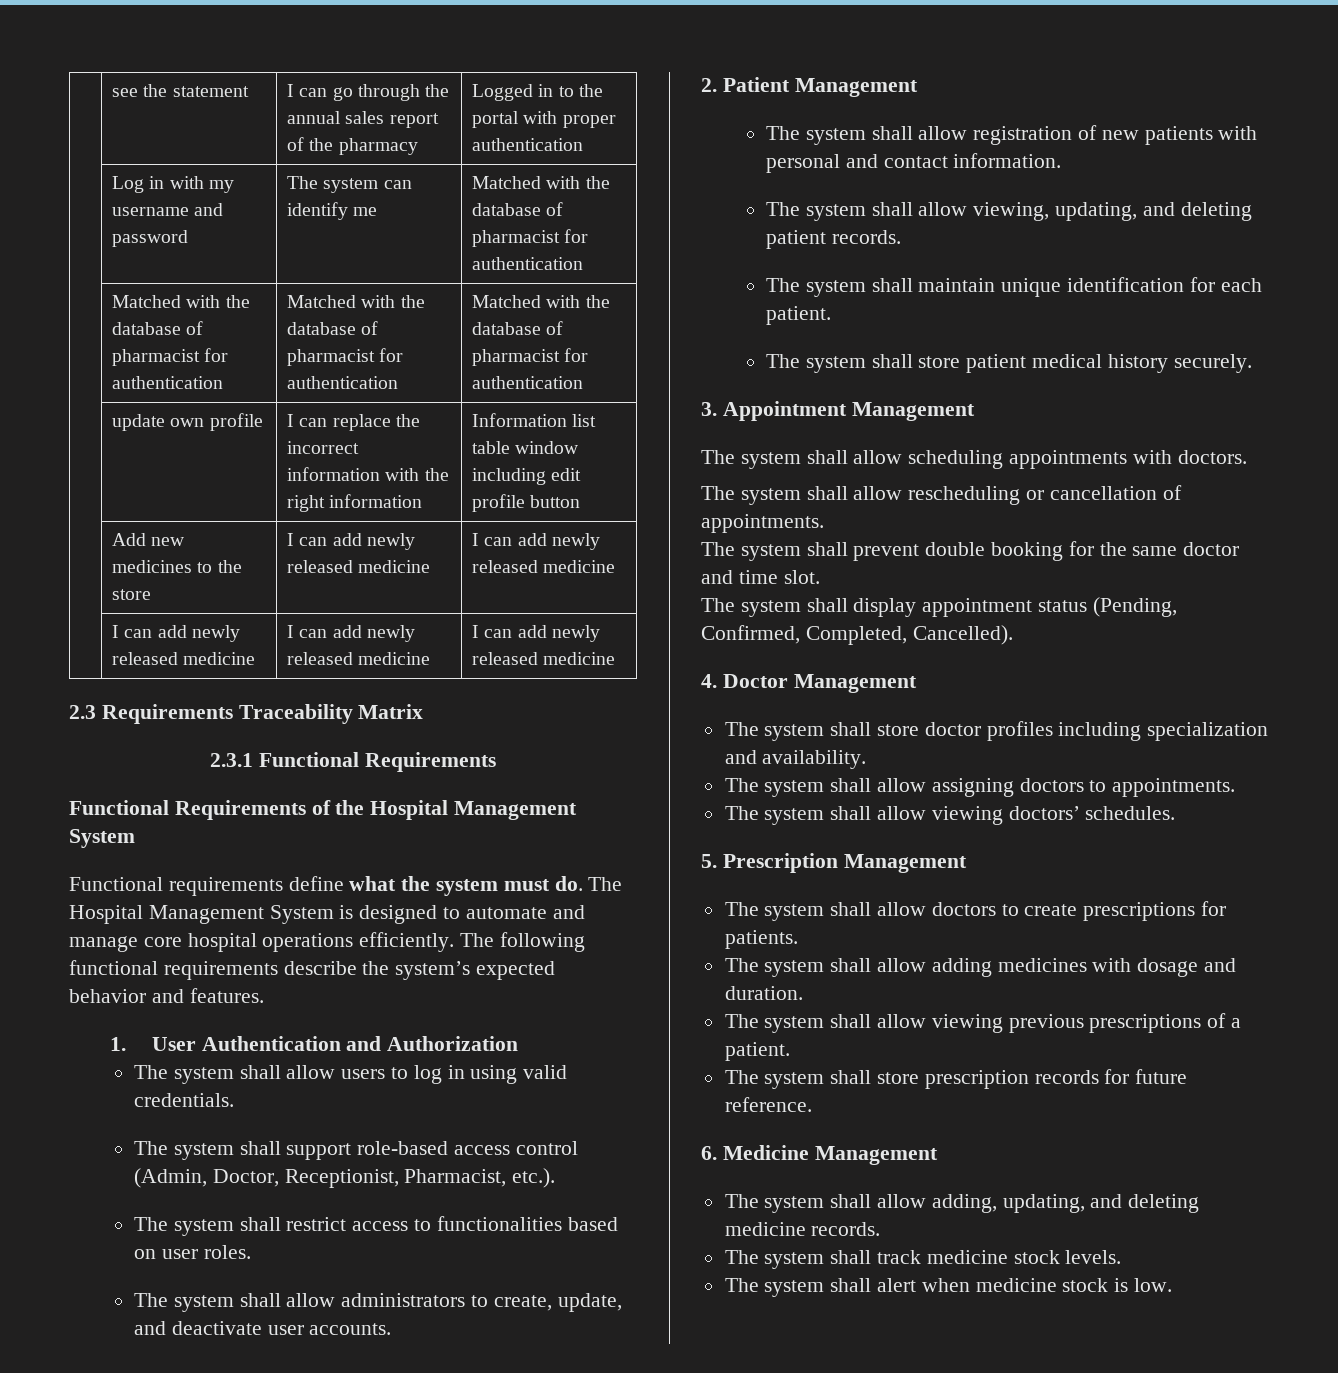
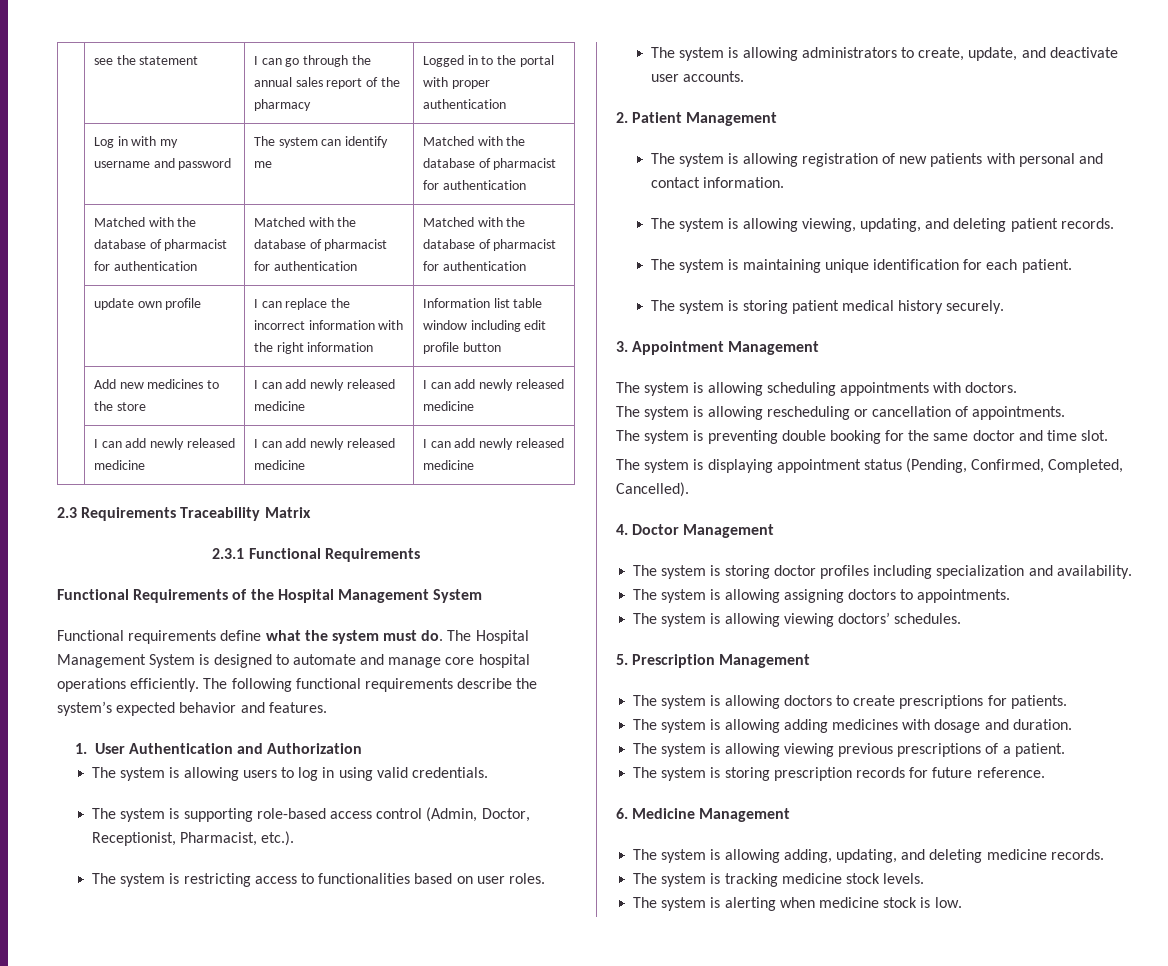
[239,1065,336,1079] shall allow -> [169,767,239,781] is allowing
[239,1141,352,1160] shall support -> [169,808,253,822] is supporting
[239,1217,347,1231] shall restrict -> [169,873,251,887] is restricting
[239,1293,336,1307] shall allow -> [728,47,798,61] is allowing
[871,126,968,140] shall allow -> [728,153,798,167] is allowing
[871,202,968,216] shall allow -> [728,218,798,232] is allowing
[871,278,996,292] shall maintain -> [728,259,821,273] is maintaining
[871,354,961,368] shall store -> [728,300,788,314] is storing
[806,450,903,464] shall allow -> [693,382,763,396] is allowing
[806,486,903,500] shall allow -> [693,406,763,420] is allowing
[806,542,920,561] shall prevent -> [693,430,778,444] is preventing
[806,598,917,617] shall display -> [693,459,773,473] is displaying
[830,722,920,736] shall store -> [710,565,770,579] is storing
[830,778,927,792] shall allow -> [710,589,780,603] is allowing
[830,806,927,820] shall allow -> [710,613,780,627] is allowing
[830,902,927,916] shall allow -> [710,695,780,709] is allowing
[830,958,927,972] shall allow -> [710,719,780,733] is allowing
[830,1014,927,1028] shall allow -> [710,743,780,757] is allowing
[830,1070,920,1084] shall store -> [710,767,770,781] is storing
[830,1194,927,1208] shall allow -> [710,849,780,863] is allowing
[830,1250,922,1264] shall track -> [710,873,778,887] is tracking
[830,1278,917,1292] shall alert -> [710,897,776,911] is alerting

